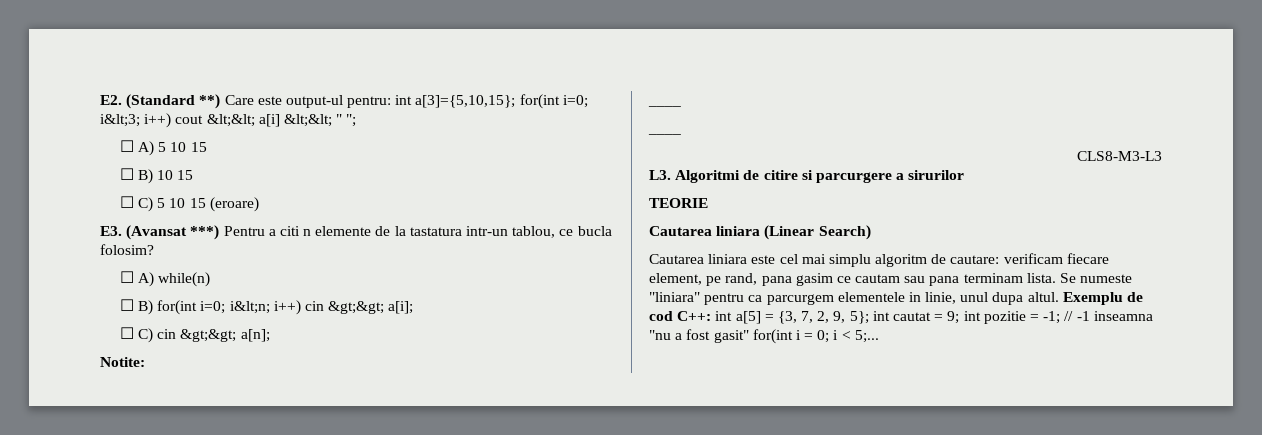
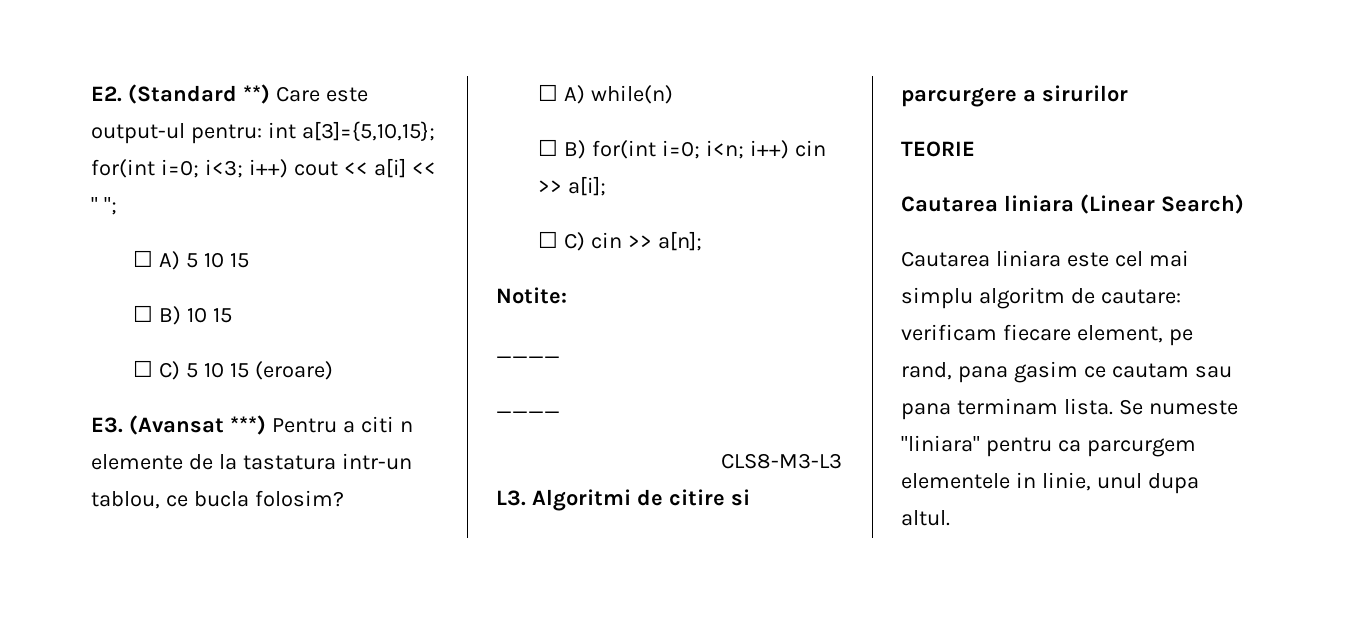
[100,114,140,127] i&lt;3; -> [204,159,243,178] i<3;
[206,114,332,127] &lt;&lt; a[i] &lt;&lt; -> [343,158,436,178] << a[i] <<
[229,301,270,314] i&lt;n; -> [705,140,744,159] i<n;
[328,301,385,314] &gt;&gt; -> [537,180,562,193] >>
[180,329,237,342] &gt;&gt; -> [627,235,652,248] >>
[1062,292,1144,305] [649,311,1153,324] [649,329,879,344] Exemplu de cod C++: int a[5] = {3, 7, 2, 9, 5}; int cautat = 9; int pozitie = -1; // -1 inseamna "nu a fost gasit" for(int i = 0; i < 5;... -> (950, 518) none

